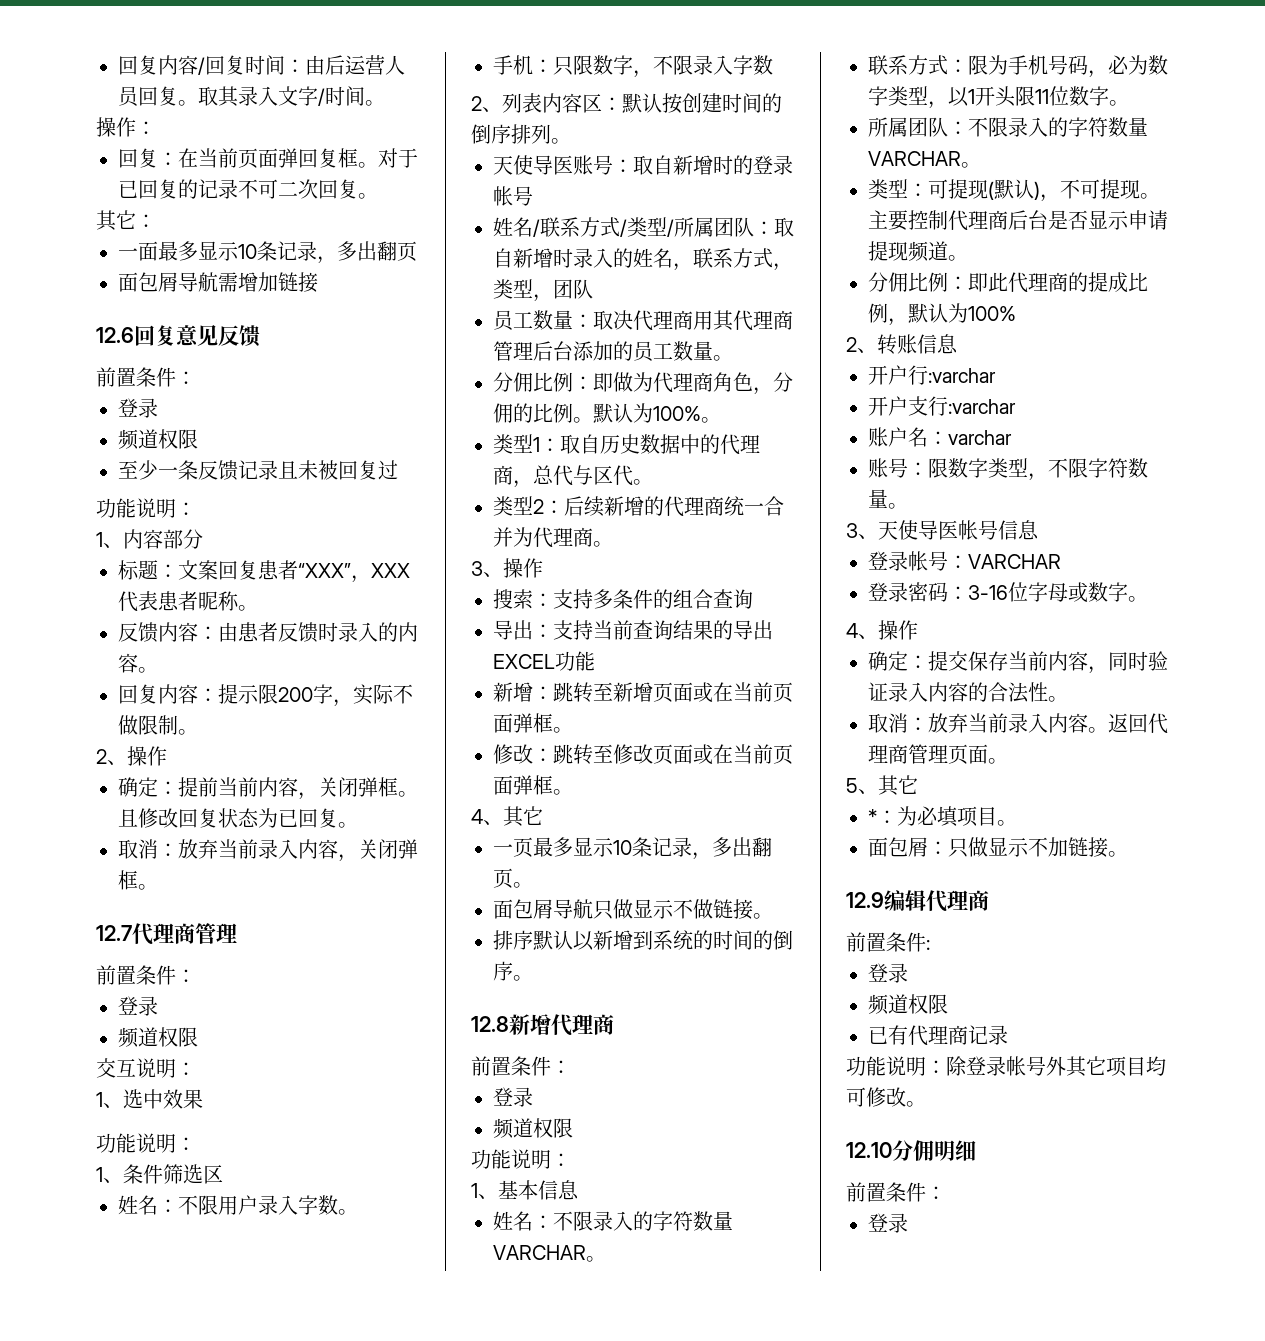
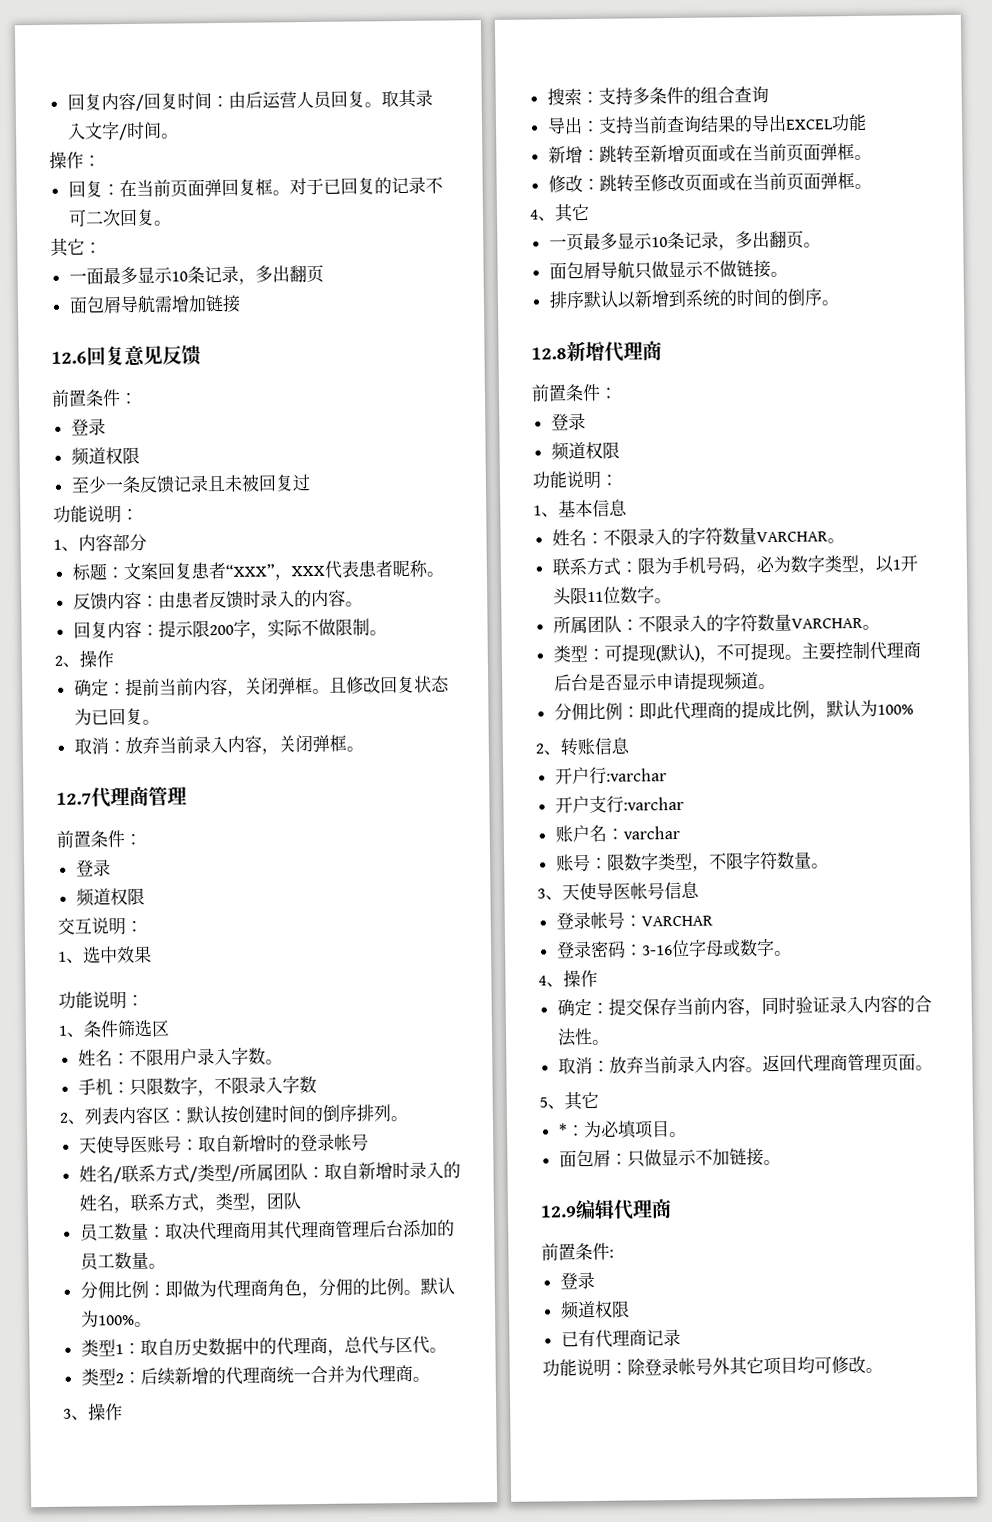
[846,1140,976,1161] [846,1182,946,1202] [868,1213,908,1233] // 12.10分佣明细 // 前置条件： // 登录 -> (883, 1370) none

